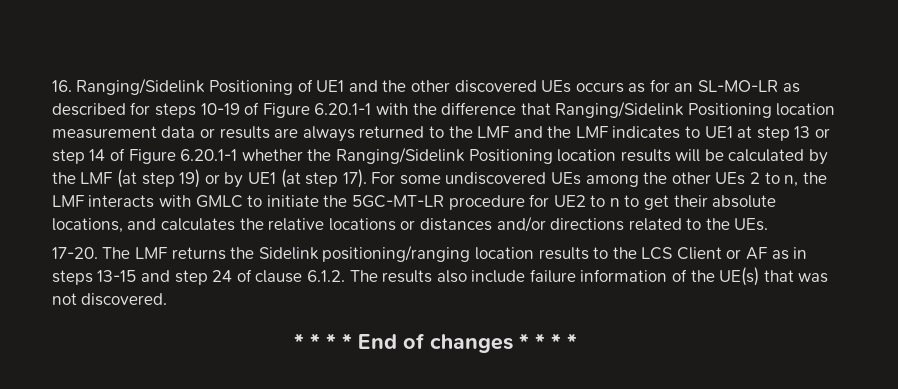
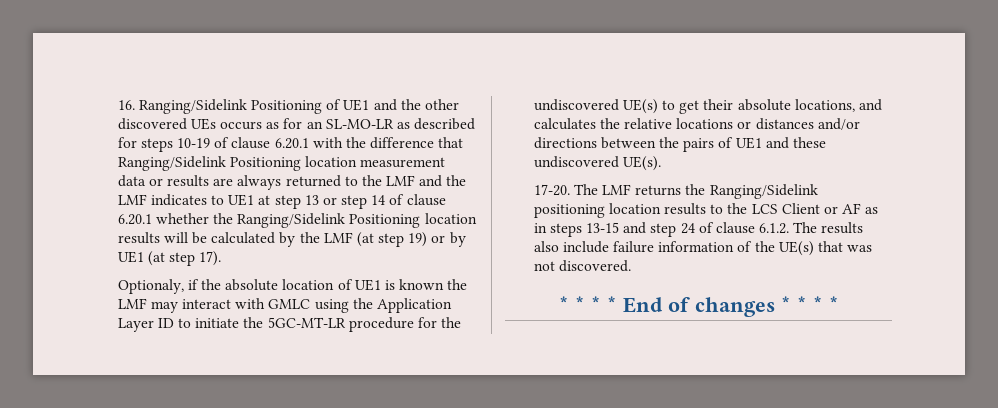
[262,103,372,118] Figure 6.20.1-1 -> [231,137,309,149] clause 6.20.1
[128,149,238,164] Figure 6.20.1-1 -> [406,194,446,206] [117,214,152,225] clause 6.20.1
[371,172,827,187] [51,195,243,208] For some undiscovered UEs among the other UEs 2 to n, the LMF interacts with GMLC -> [117,279,468,294] [117,298,452,313] [117,318,174,332] // Optionaly, if the absolute location of UE1 is known the LMF may interact with GMLC using the Application Layer ID
[553,195,620,207] UE2 to n -> [441,317,462,328] [533,99,658,114] the undiscovered UE(s)
[628,218,769,231] related to the UEs. -> [600,137,826,152] [533,156,661,171] between the pairs of UE1 and these undiscovered UE(s).
[258,245,471,262] Sidelink positioning/ranging -> [709,184,818,199] [533,204,605,218] Ranging/Sidelink positioning

